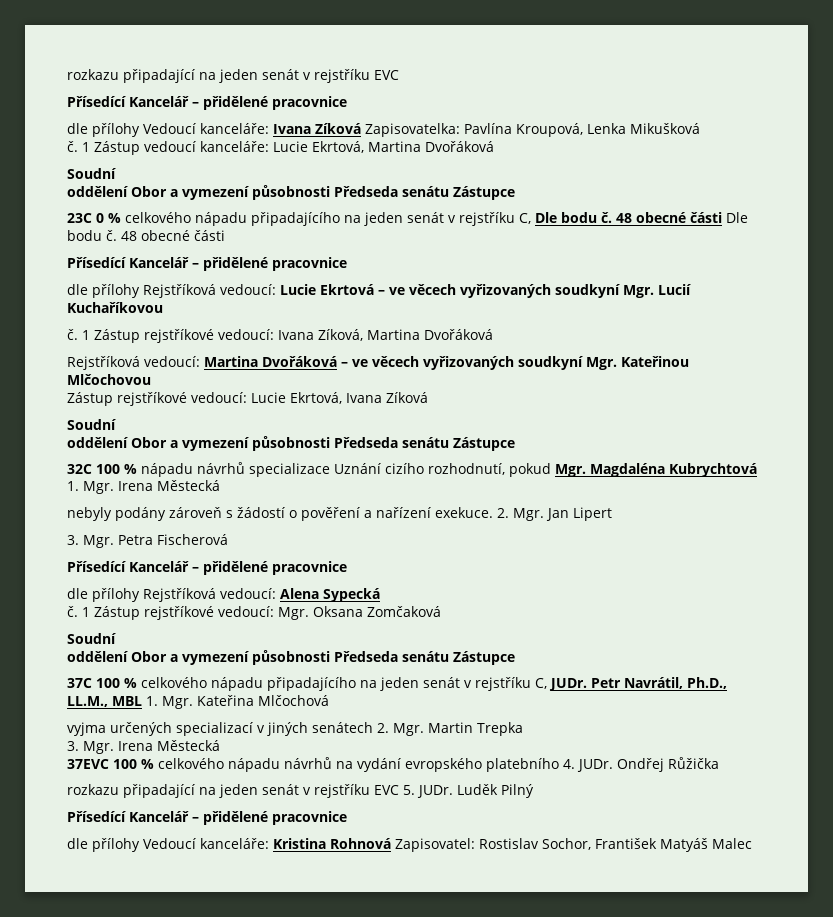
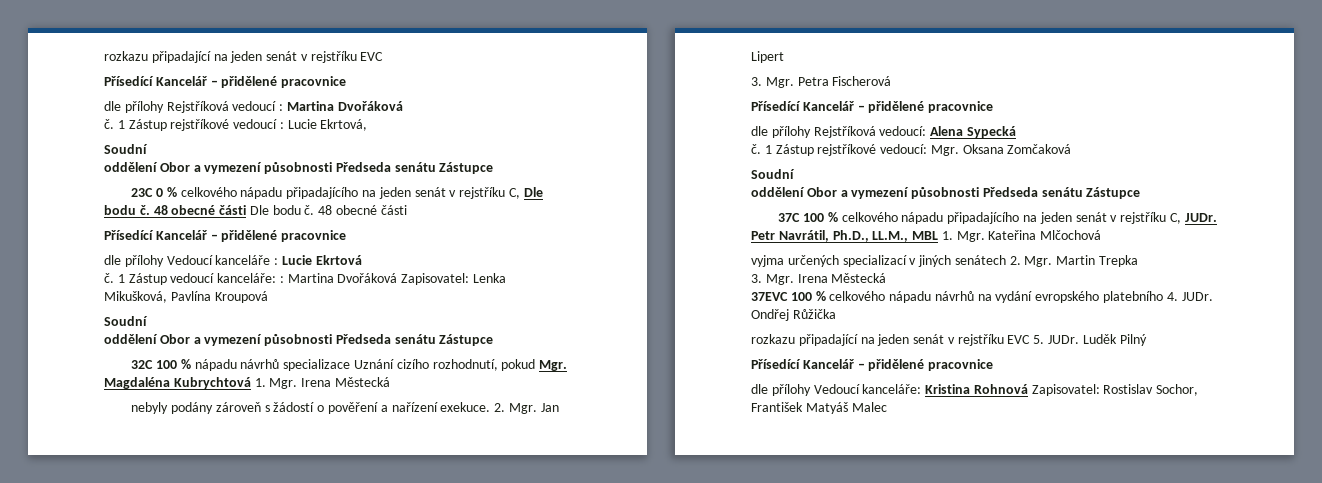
[143,123,700,137] [67,141,494,155] Vedoucí kanceláře: Ivana Zíková Zapisovatelka: Pavlína Kroupová, Lenka Mikušková // č. 1 Zástup vedoucí kanceláře: Lucie Ekrtová, Martina Dvořáková -> [166,101,403,113] [104,119,368,131] Rejstříková vedoucí : Martina Dvořáková // č. 1 Zástup rejstříkové vedoucí : Lucie Ekrtová,
[143,284,276,298] Rejstříková vedoucí: -> [166,255,279,265] Vedoucí kanceláře :
[378,284,691,298] [67,302,163,313] [67,329,493,343] [67,356,689,370] [67,374,151,385] [67,392,428,406] – ve věcech vyřizovaných soudkyní Mgr. Lucií Kuchaříkovou // č. 1 Zástup rejstříkové vedoucí: Ivana Zíková, Martina Dvořáková // Rejstříková vedoucí: Martina Dvořáková – ve věcech vyřizovaných soudkyní Mgr. Kateřinou Mlčochovou // Zástup rejstříkové vedoucí: Lucie Ekrtová, Ivana Zíková -> [104,273,507,285] [104,291,268,303] // č. 1 Zástup vedoucí kanceláře: : Martina Dvořáková Zapisovatel: Lenka Mikušková, Pavlína Kroupová

